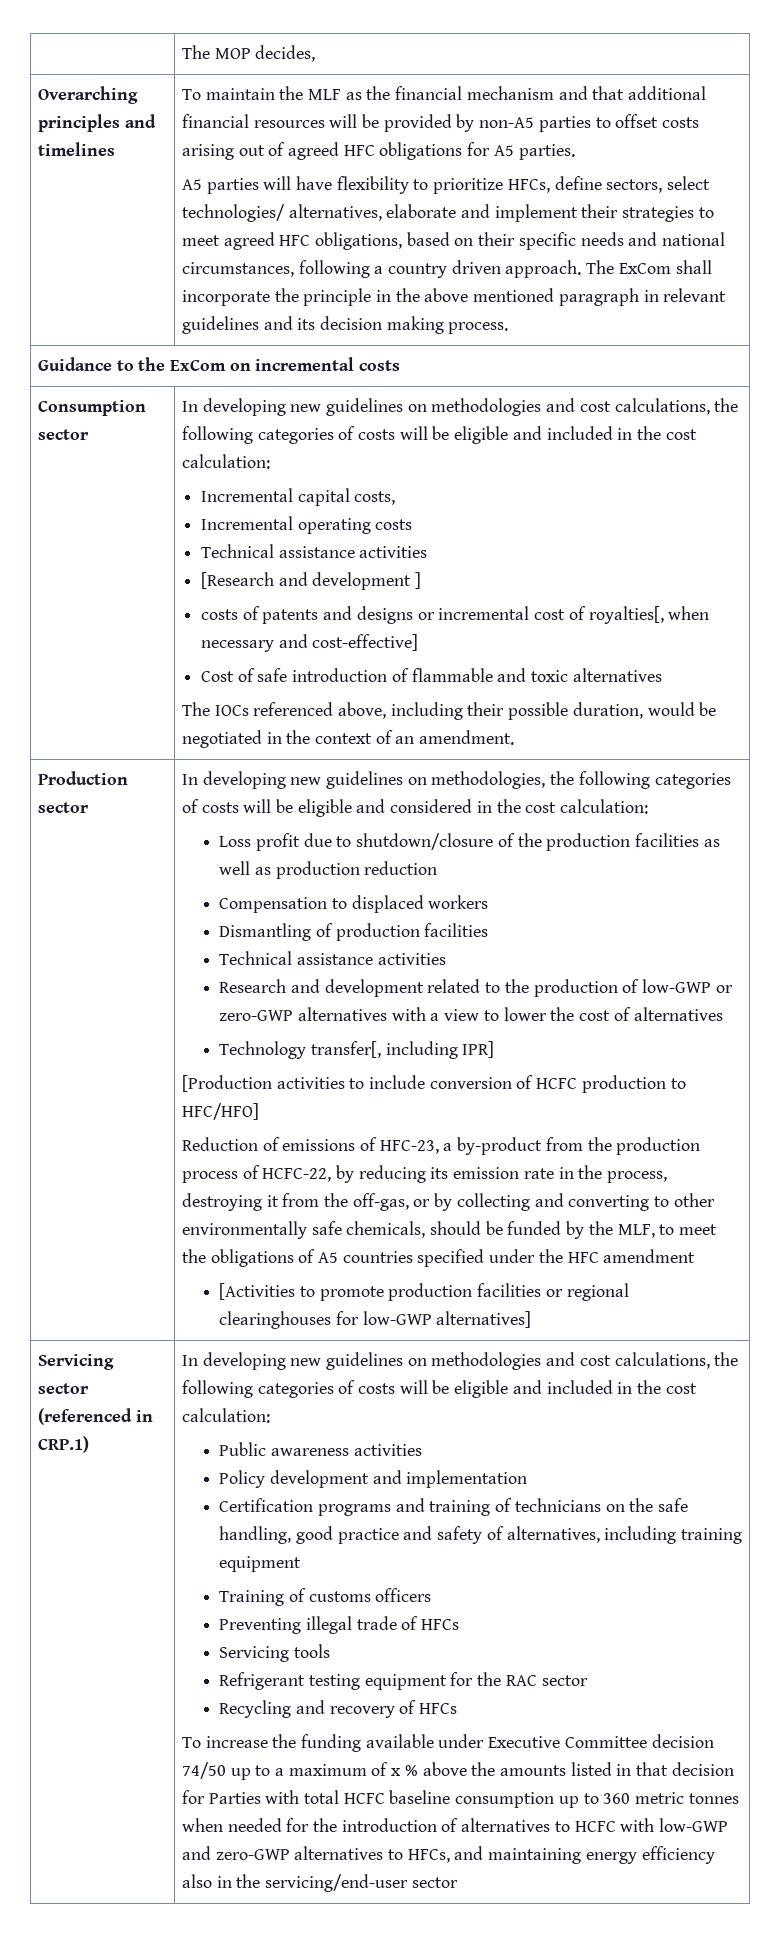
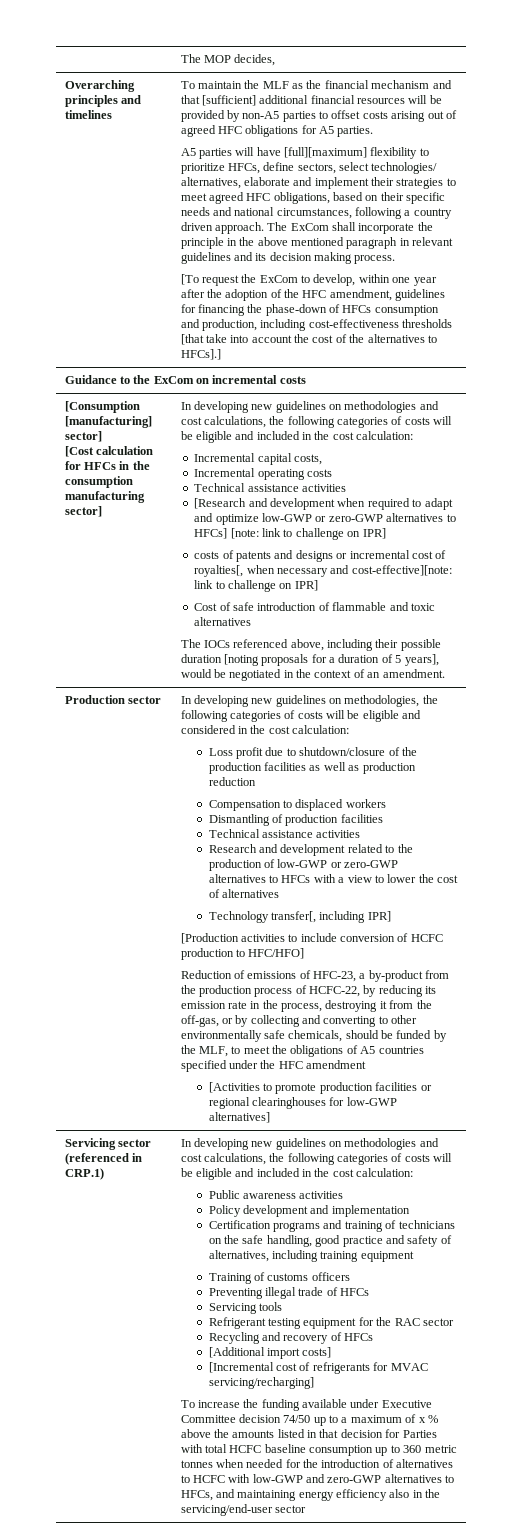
(625, 93) none -> [201,95,256,106] [sufficient]
(332, 183) none -> [284,147,368,158] [full][maximum]
(509, 328) none -> [180,274,437,286] [180,289,446,301] [180,304,439,316] [180,319,453,331] [180,334,437,345] [180,349,221,360] // [To request the ExCom to develop, within one year after the adoption of the HFC amendment, guidelines for financing the phase-down of HFCs consumption and production, including cost-effectiveness thresholds [that take into account the cost of the alternatives to HFCs].]
[37,400,146,416] [37,429,89,440] Consumption sector -> [64,401,140,413] [64,416,152,428] [64,431,102,442] [64,446,153,457] [64,461,150,470] [64,476,133,488] [64,491,145,503] [64,506,102,517] [Consumption [manufacturing] sector] // [Cost calculation for HFCs in the consumption manufacturing sector]
[415,572,422,589] ] -> [337,498,453,510] [194,513,456,525] [194,528,386,540] when required to adapt and optimize low-GWP or zero-GWP alternatives to HFCs] [note: link to challenge on IPR]
[312,634,419,651] cost-effective] -> [351,565,452,576] [194,580,318,592] cost-effective][note: link to challenge on IPR]
[572,702,643,719] duration, -> [180,654,439,666] duration [noting proposals for a duration of 5 years],
(388, 1014) none -> [269,875,311,883] to HFCs
(458, 1708) none -> [208,1347,332,1359] [208,1362,428,1374] [208,1377,314,1389] // [Additional import costs] // [Incremental cost of refrigerants for MVAC servicing/recharging]

